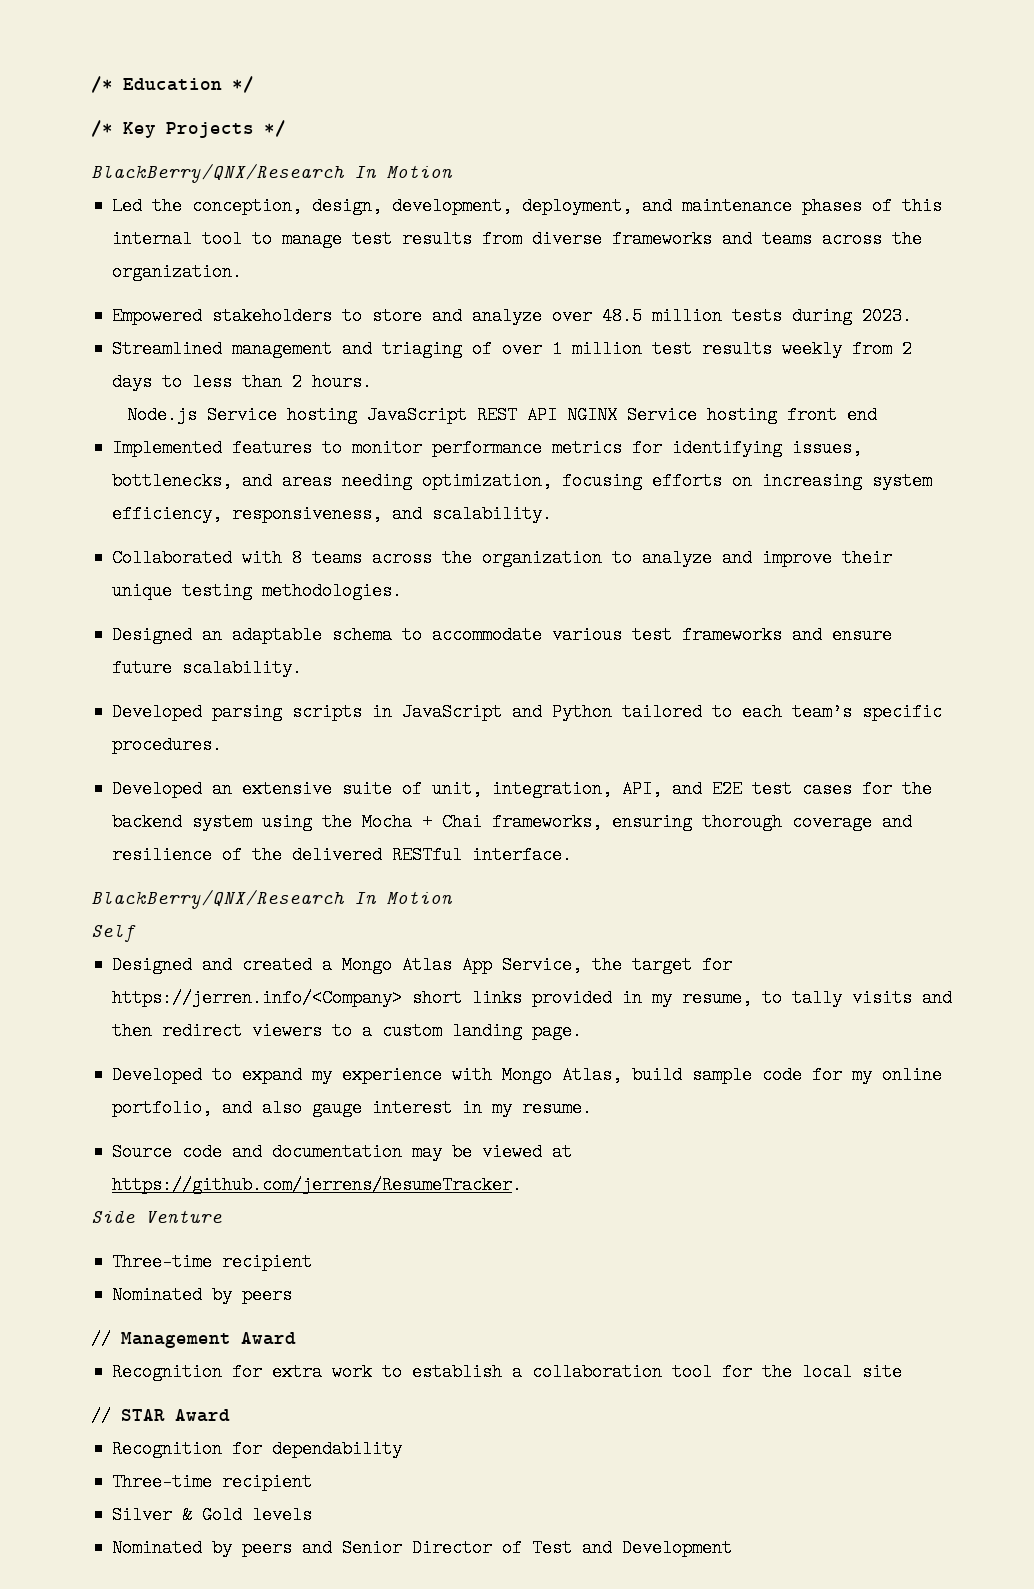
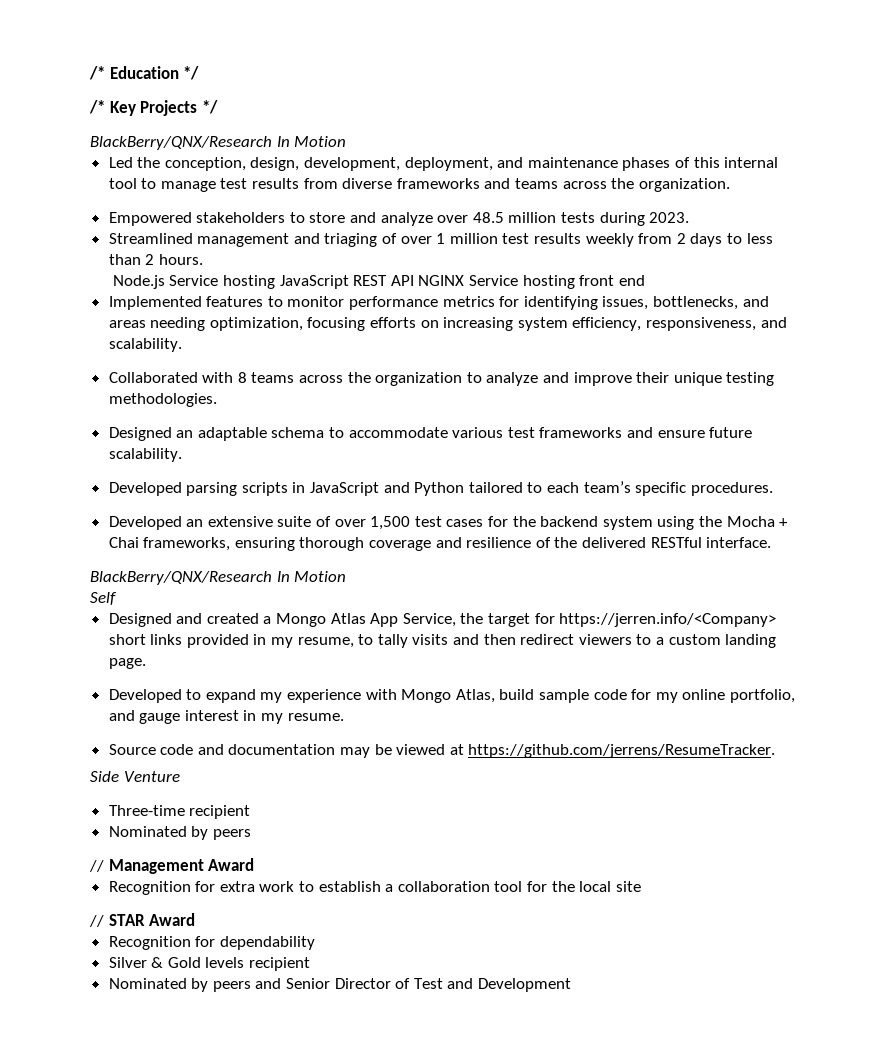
[432,780,743,798] unit, integration, API, and E2E -> [334,516,411,530] over 1,500
[262,1099,303,1117] also -> (135, 715) none
[112,1473,313,1491] // Three-time recipient -> (315, 943) none
(313, 1515) none -> [249,957,311,971] recipient

